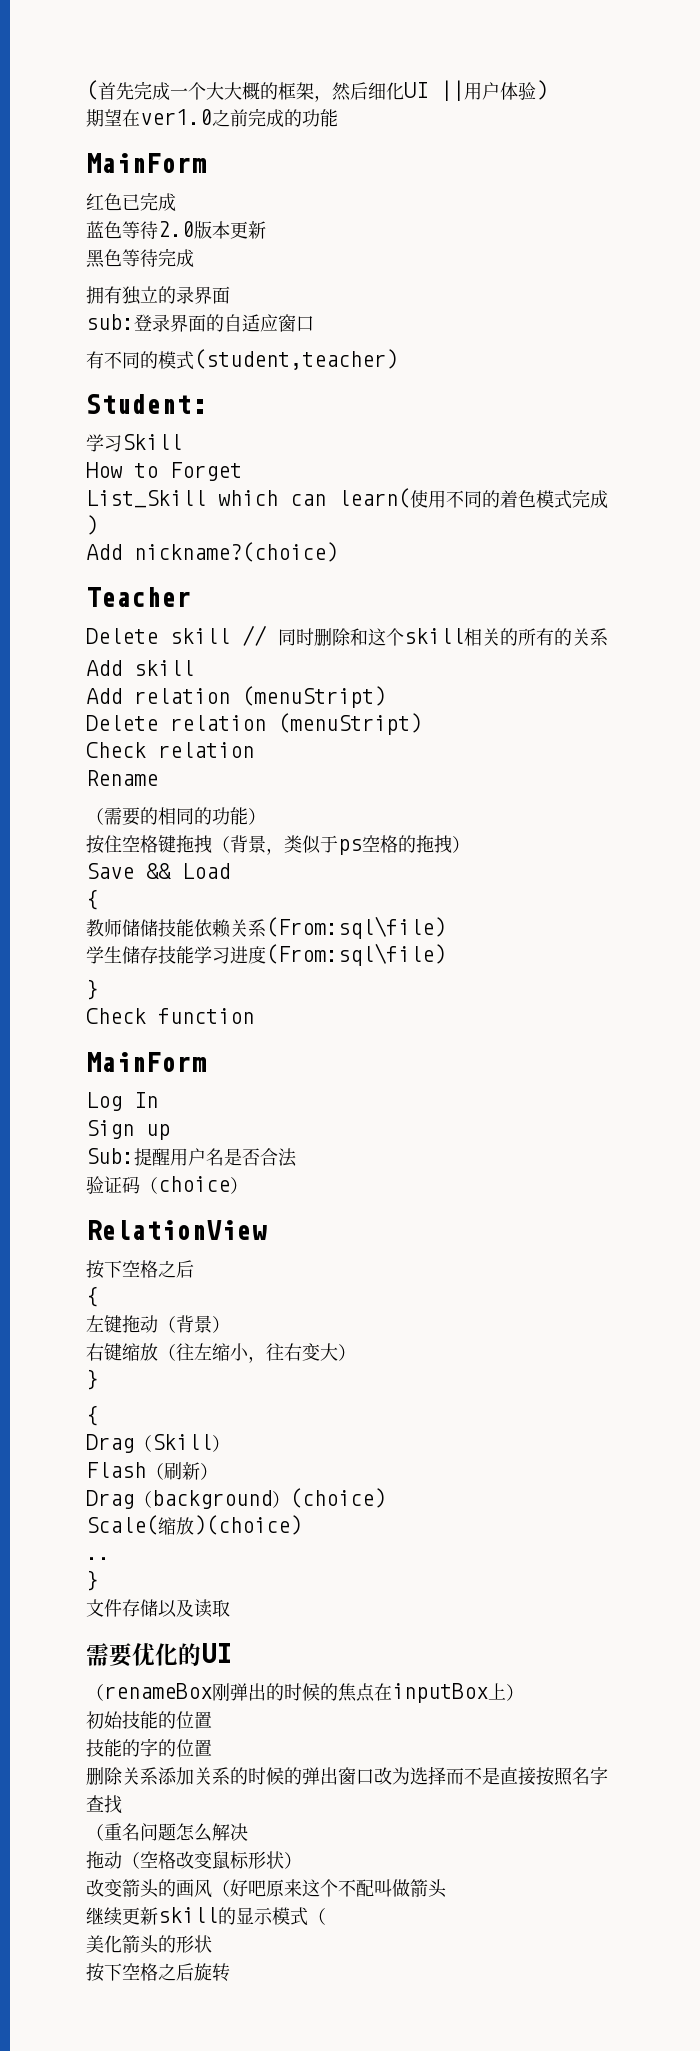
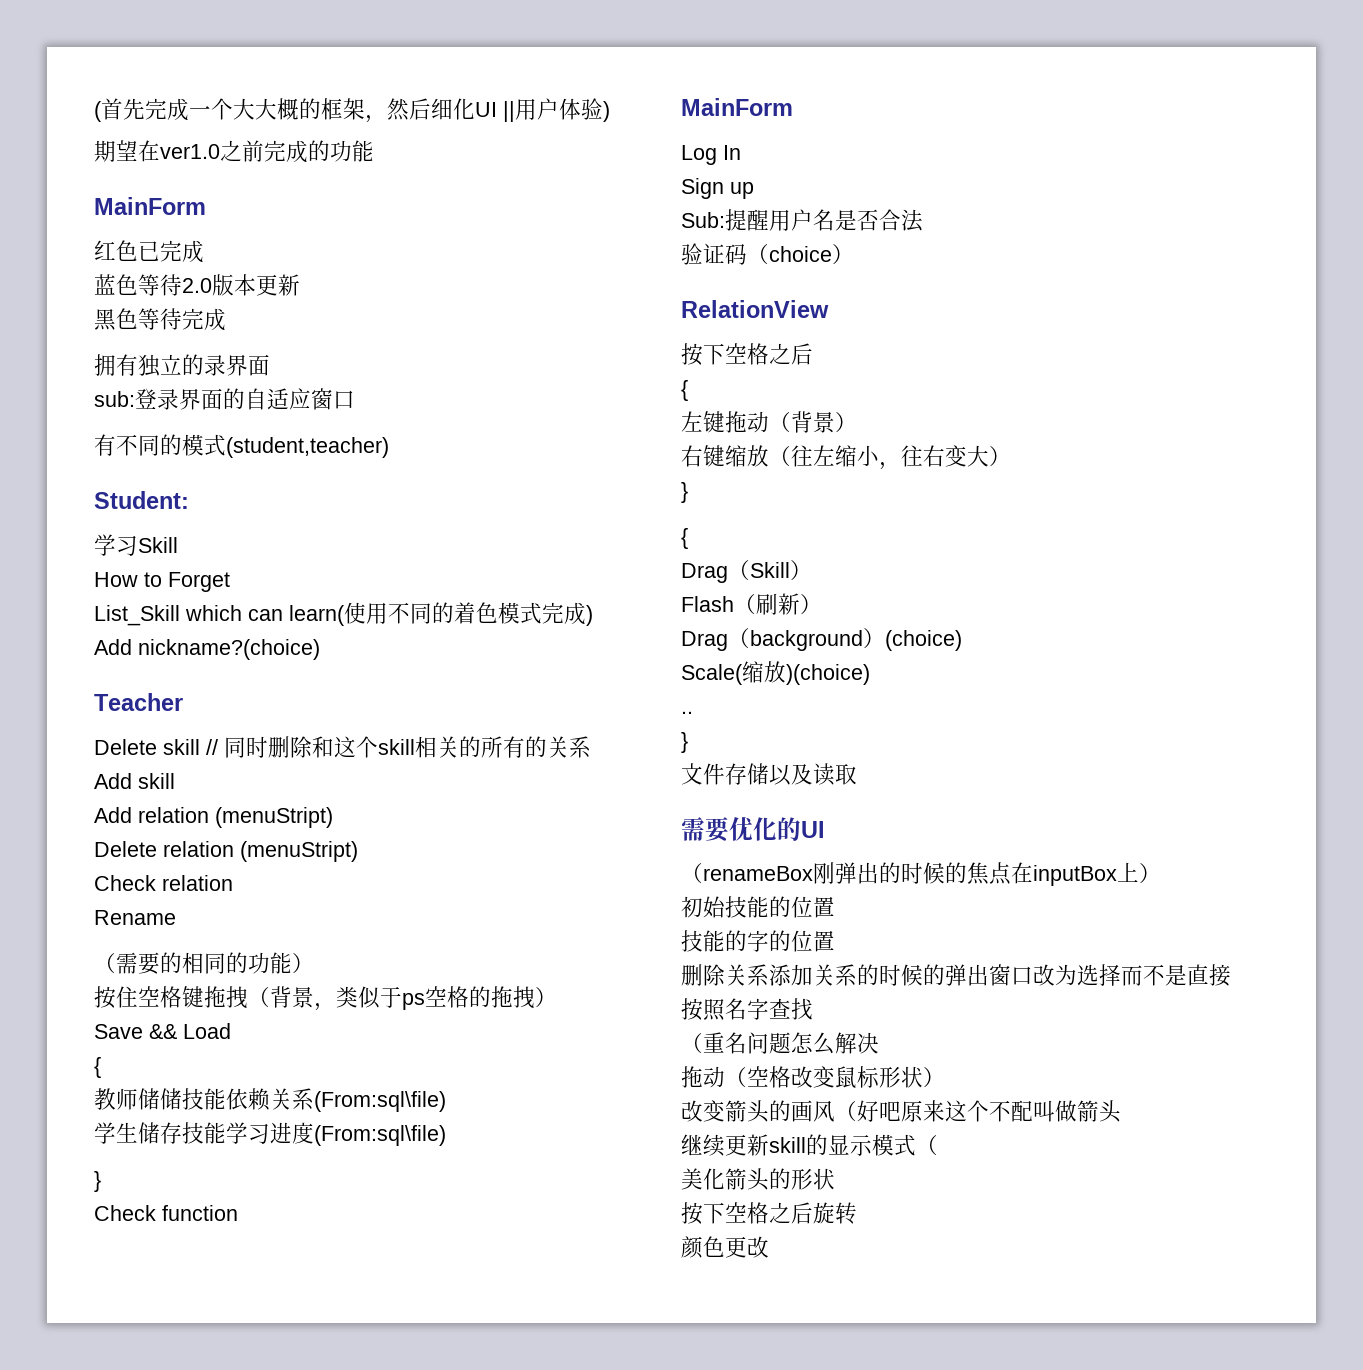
(230, 1972) none -> [681,1236,769,1259] // 颜色更改

